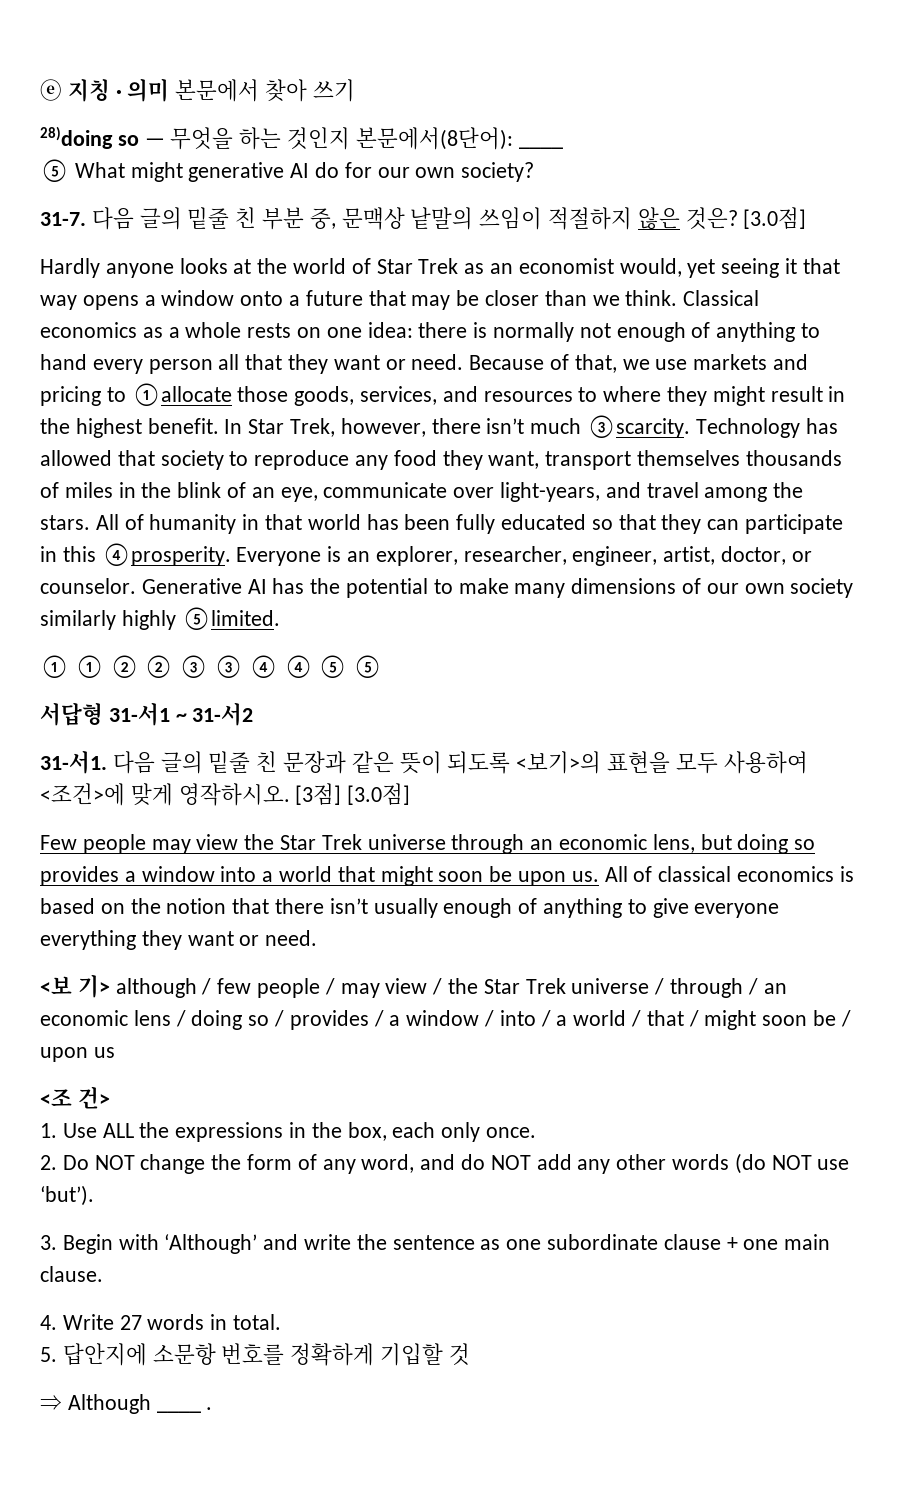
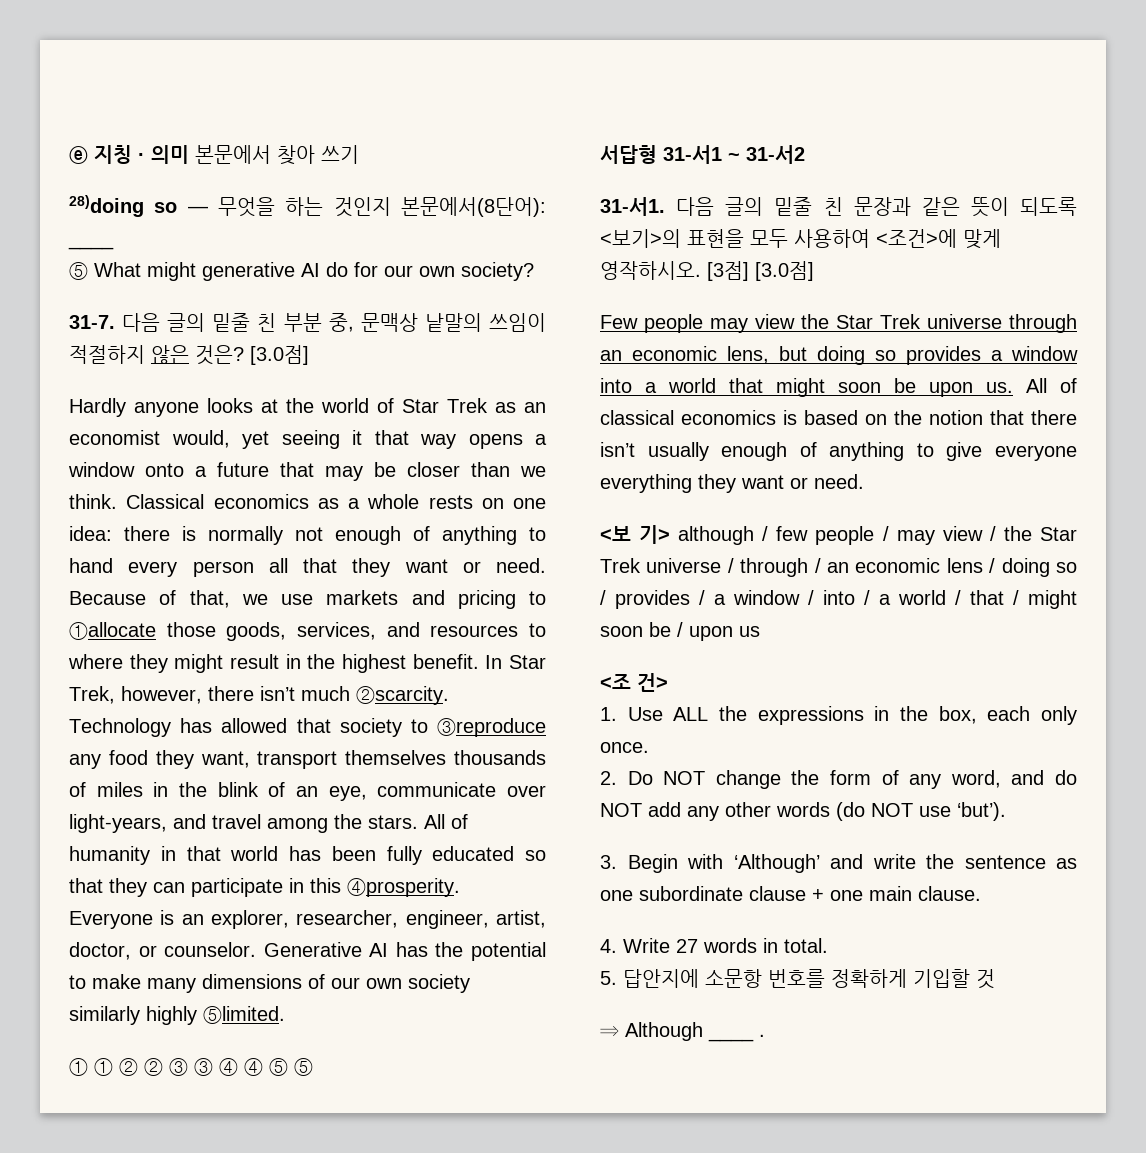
[587,415,691,438] ③scarcity. -> [356,686,449,705] ②scarcity.
[254,450,350,470] reproduce -> [437,718,546,737] ③reproduce

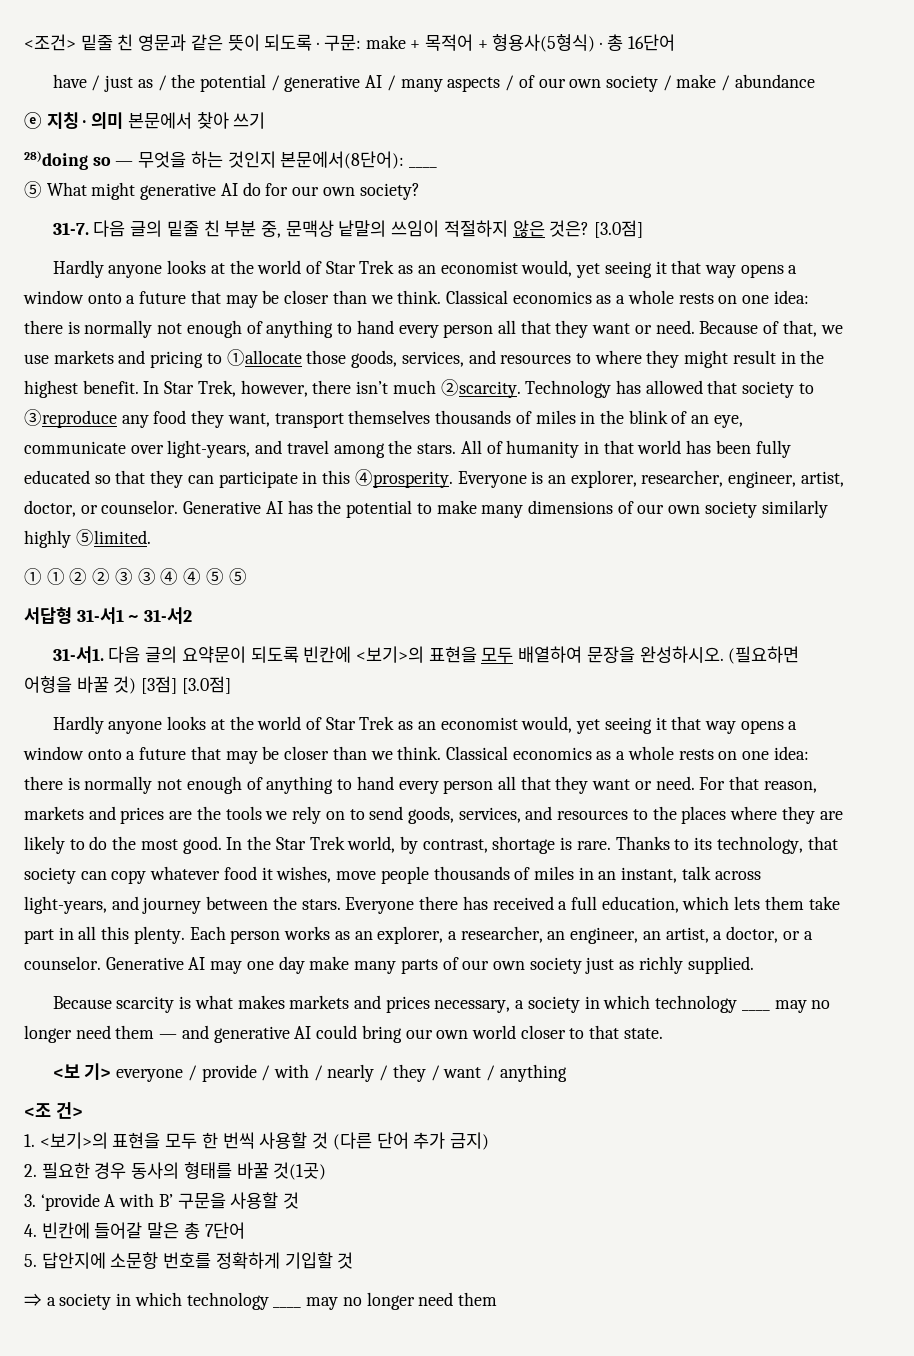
(69, 155) none -> [24,34,675,52] [52,74,815,92] <조건> 밑줄 친 영문과 같은 뜻이 되도록 · 구문: make + 목적어 + 형용사(5형식) · 총 16단어 // have / just as / the potential / generative AI / many aspects / of our own society / make / abundance //
[774,197,1077,217] [600,229,1001,249] [600,261,814,281] [600,314,1077,333] [600,346,1078,365] [600,378,1077,397] [600,410,1077,425] [600,442,1077,461] [600,474,864,493] [600,525,1077,545] [600,558,1077,577] [600,590,1077,609] [600,622,760,641] [600,673,668,692] [600,706,1077,725] [600,742,649,753] [600,770,1077,789] [600,802,1006,821] [600,854,1077,873] [600,886,981,901] [600,938,828,953] 밑줄 친 문장과 같은 뜻이 되도록 <보기>의 표현을 모두 사용하여 <조건>에 맞게 영작하시오. [3점] [3.0점] // Few people may view the Star Trek universe through an economic lens, but doing so provides a window into a world that might soon be upon us. All of classical economics is based on the notion that there isn’t usually enough of anything to give everyone everything they want or need. // <보 기> although / few people / may view / the Star Trek universe / through / an economic lens / doing so / provides / a window / into / a world / that / might soon be / upon us // <조 건> // 1. Use ALL the expressions in the box, each only once. // 2. Do NOT change the form of any word, and do NOT add any other words (do NOT use ‘but’). // 3. Begin with ‘Although’ and write the sentence as one subordinate clause + one main clause. // 4. Write 27 words in total. -> [181,646,800,664] [24,676,231,694] [52,716,798,734] [23,746,809,764] [24,776,817,794] [24,806,843,824] [24,836,838,854] [24,866,761,884] [24,896,840,914] [24,926,813,944] [24,956,754,974] [52,995,831,1013] [24,1025,663,1043] [52,1063,567,1082] [24,1102,83,1119] [24,1132,489,1150] [24,1162,327,1180] [24,1192,300,1211] [24,1222,245,1239] 요약문이 되도록 빈칸에 <보기>의 표현을 모두 배열하여 문장을 완성하시오. (필요하면 어형을 바꿀 것) [3점] [3.0점] // Hardly anyone looks at the world of Star Trek as an economist would, yet seeing it that way opens a window onto a future that may be closer than we think. Classical economics as a whole rests on one idea: there is normally not enough of anything to hand every person all that they want or need. For that reason, markets and prices are the tools we rely on to send goods, services, and resources to the places where they are likely to do the most good. In the Star Trek world, by contrast, shortage is rare. Thanks to its technology, that society can copy whatever food it wishes, move people thousands of miles in an instant, talk across light-years, and journey between the stars. Everyone there has received a full education, which lets them take part in all this plenty. Each person works as an explorer, a researcher, an engineer, an artist, a doctor, or a counselor. Generative AI may one day make many parts of our own society just as richly supplied. // Because scarcity is what makes markets and prices necessary, a society in which technology ____ may no longer need them — and generative AI could bring our own world closer to that state. // <보 기> everyone / provide / with / nearly / they / want / anything // <조 건> // 1. <보기>의 표현을 모두 한 번씩 사용할 것 (다른 단어 추가 금지) // 2. 필요한 경우 동사의 형태를 바꿀 것(1곳) // 3. ‘provide A with B’ 구문을 사용할 것 // 4. 빈칸에 들어갈 말은 총 7단어
[625,1022,754,1042] [759,1034,765,1037] Although ____ . -> [46,1292,497,1310] a society in which technology ____ may no longer need them

